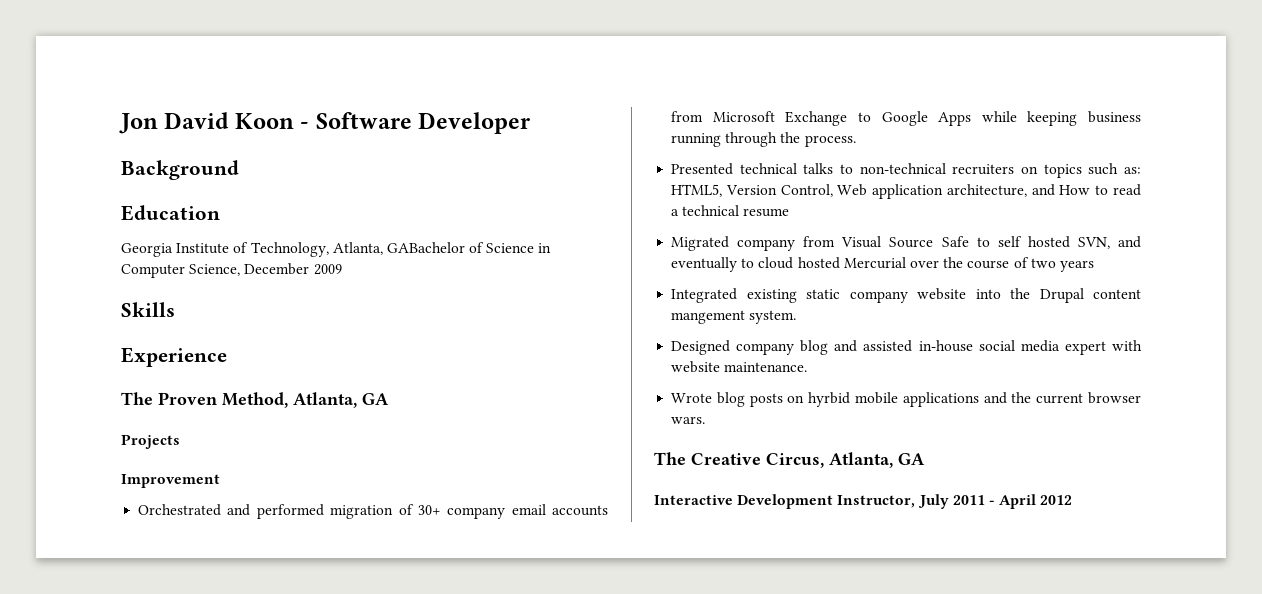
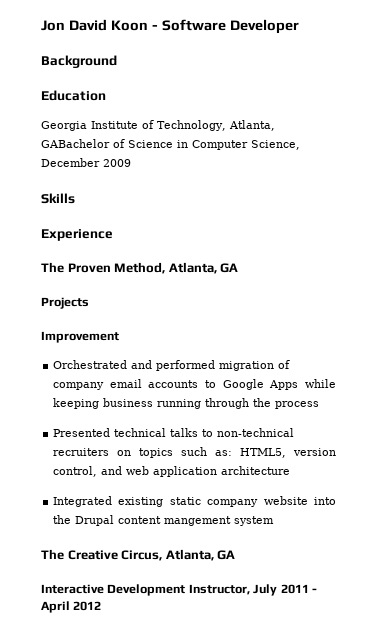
[417,505,441,515] 30+ -> (291, 364) none
[671,111,848,126] from Microsoft Exchange -> (199, 384) none
[804,135,856,147] process. -> [275,401,320,409] process
[725,184,1141,199] [671,205,790,217] [671,236,1141,251] [671,257,1094,272] Version Control, Web application architecture, and How to read a technical resume // Migrated company from Visual Source Safe to self hosted SVN, and eventually to cloud hosted Mercurial over the course of two years -> [292,448,336,456] [53,466,291,477] version control, and web application architecture
[749,310,797,324] [671,340,1142,355] [671,361,808,373] [671,392,1141,407] [671,416,706,424] system. // Designed company blog and assisted in-house social media expert with website maintenance. // Wrote blog posts on hyrbid mobile applications and the current browser wars. -> [234,516,275,526] system

